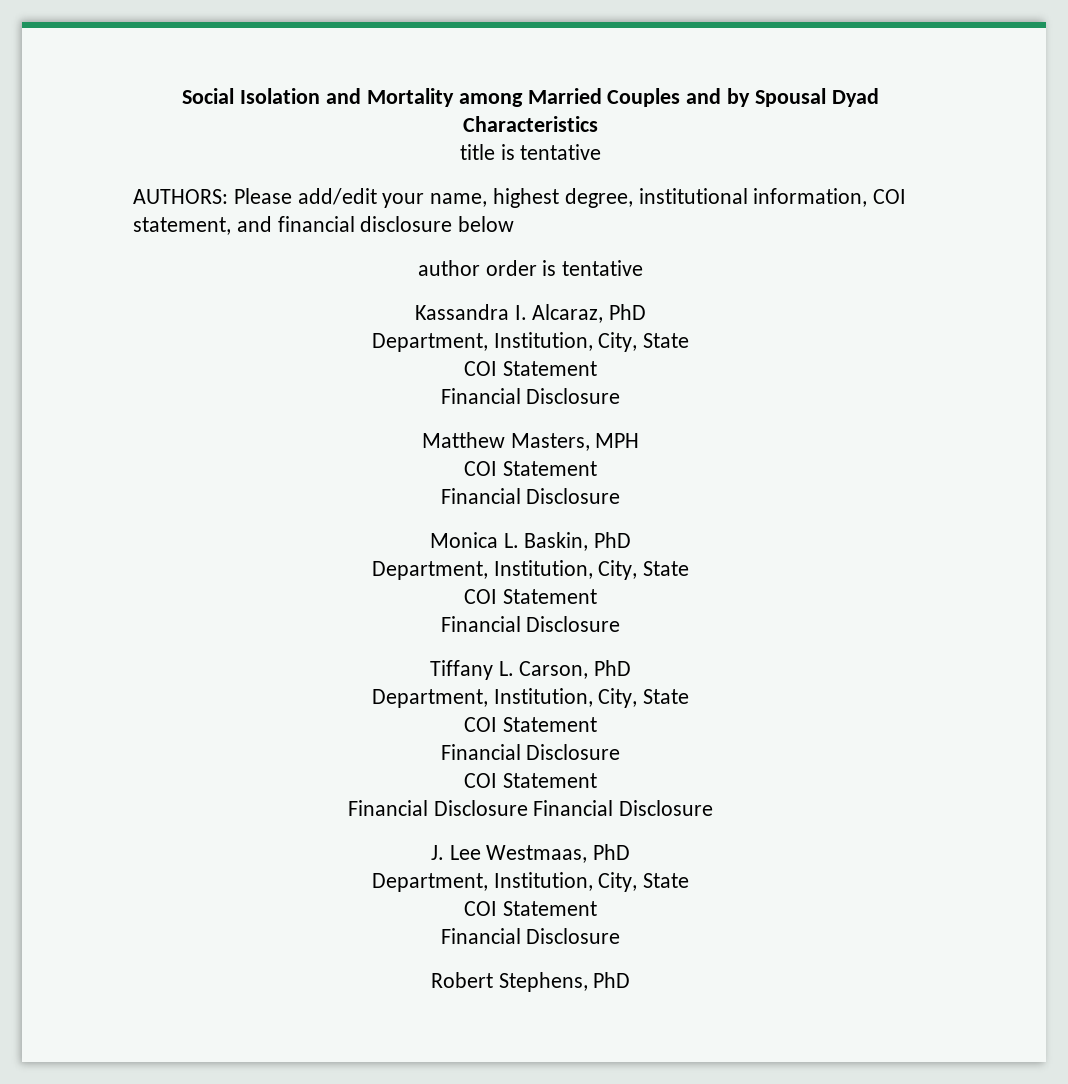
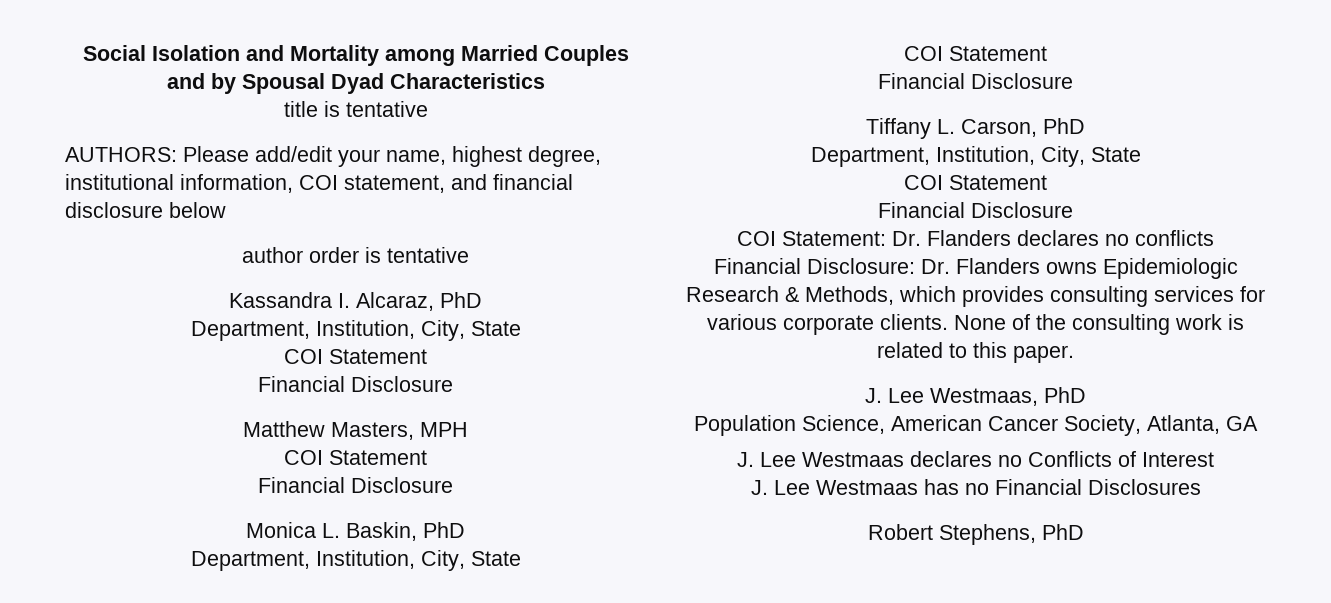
[502,773,597,788] [347,800,714,816] [430,844,631,863] [371,872,690,892] [464,901,597,916] [440,928,621,944] Statement // Financial Disclosure Financial Disclosure // J. Lee Westmaas, PhD // Department, Institution, City, State // COI Statement // Financial Disclosure -> [782,230,1214,246] [713,258,1238,279] [686,286,1265,307] [707,314,1244,335] [877,342,1074,363] [865,387,1086,406] [694,415,1258,436] [737,451,1214,467] [750,479,1201,495] Statement: Dr. Flanders declares no conflicts // Financial Disclosure: Dr. Flanders owns Epidemiologic Research & Methods, which provides consulting services for various corporate clients. None of the consulting work is related to this paper. // J. Lee Westmaas, PhD // Population Science, American Cancer Society, Atlanta, GA // J. Lee Westmaas declares no Conflicts of Interest // J. Lee Westmaas has no Financial Disclosures

